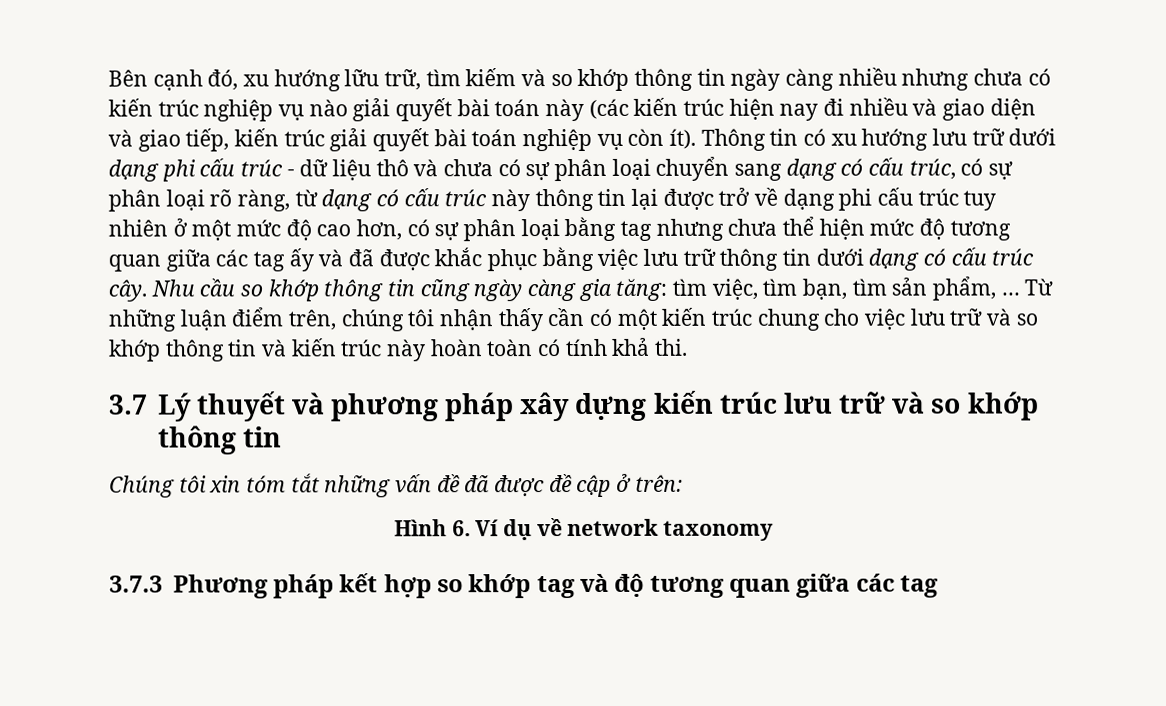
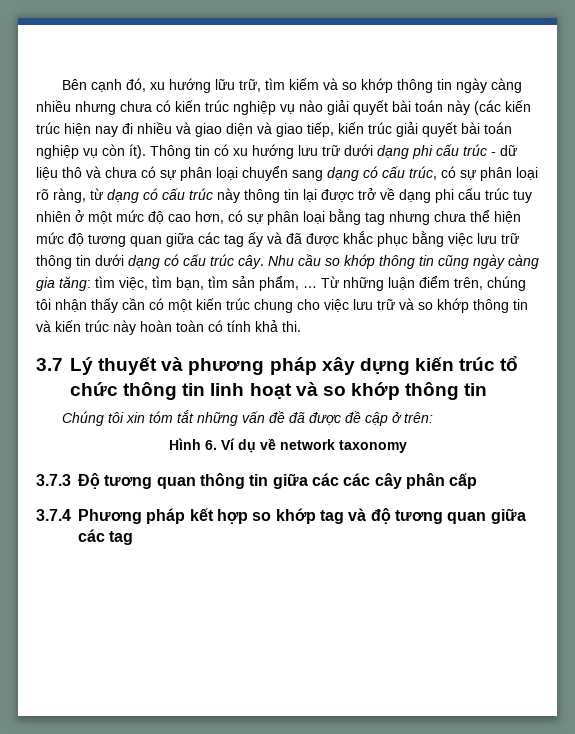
[783,391,887,414] lưu trữ -> [500,356,519,371] [70,382,292,400] tổ chức thông tin linh hoạt
(163, 584) none -> [78,473,478,489] [36,509,71,521] Độ tương quan thông tin giữa các các cây phân cấp // 3.7.4

